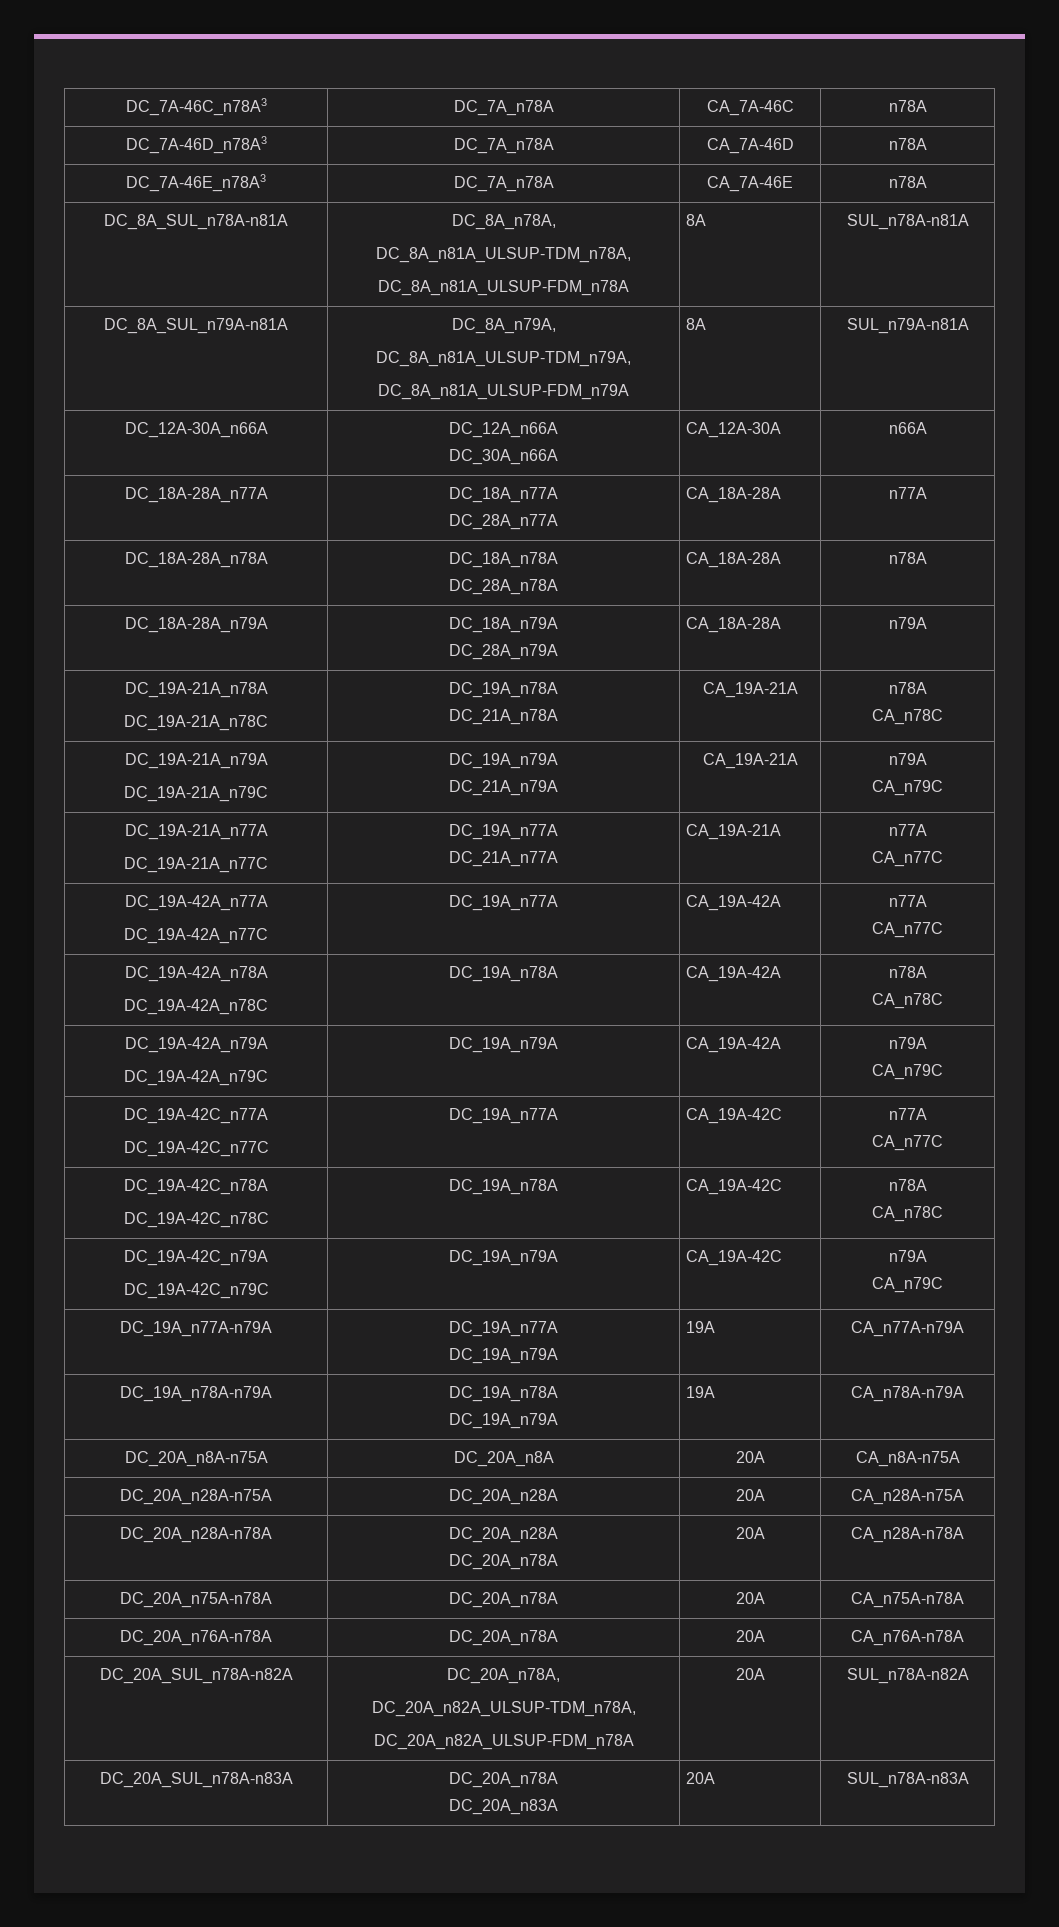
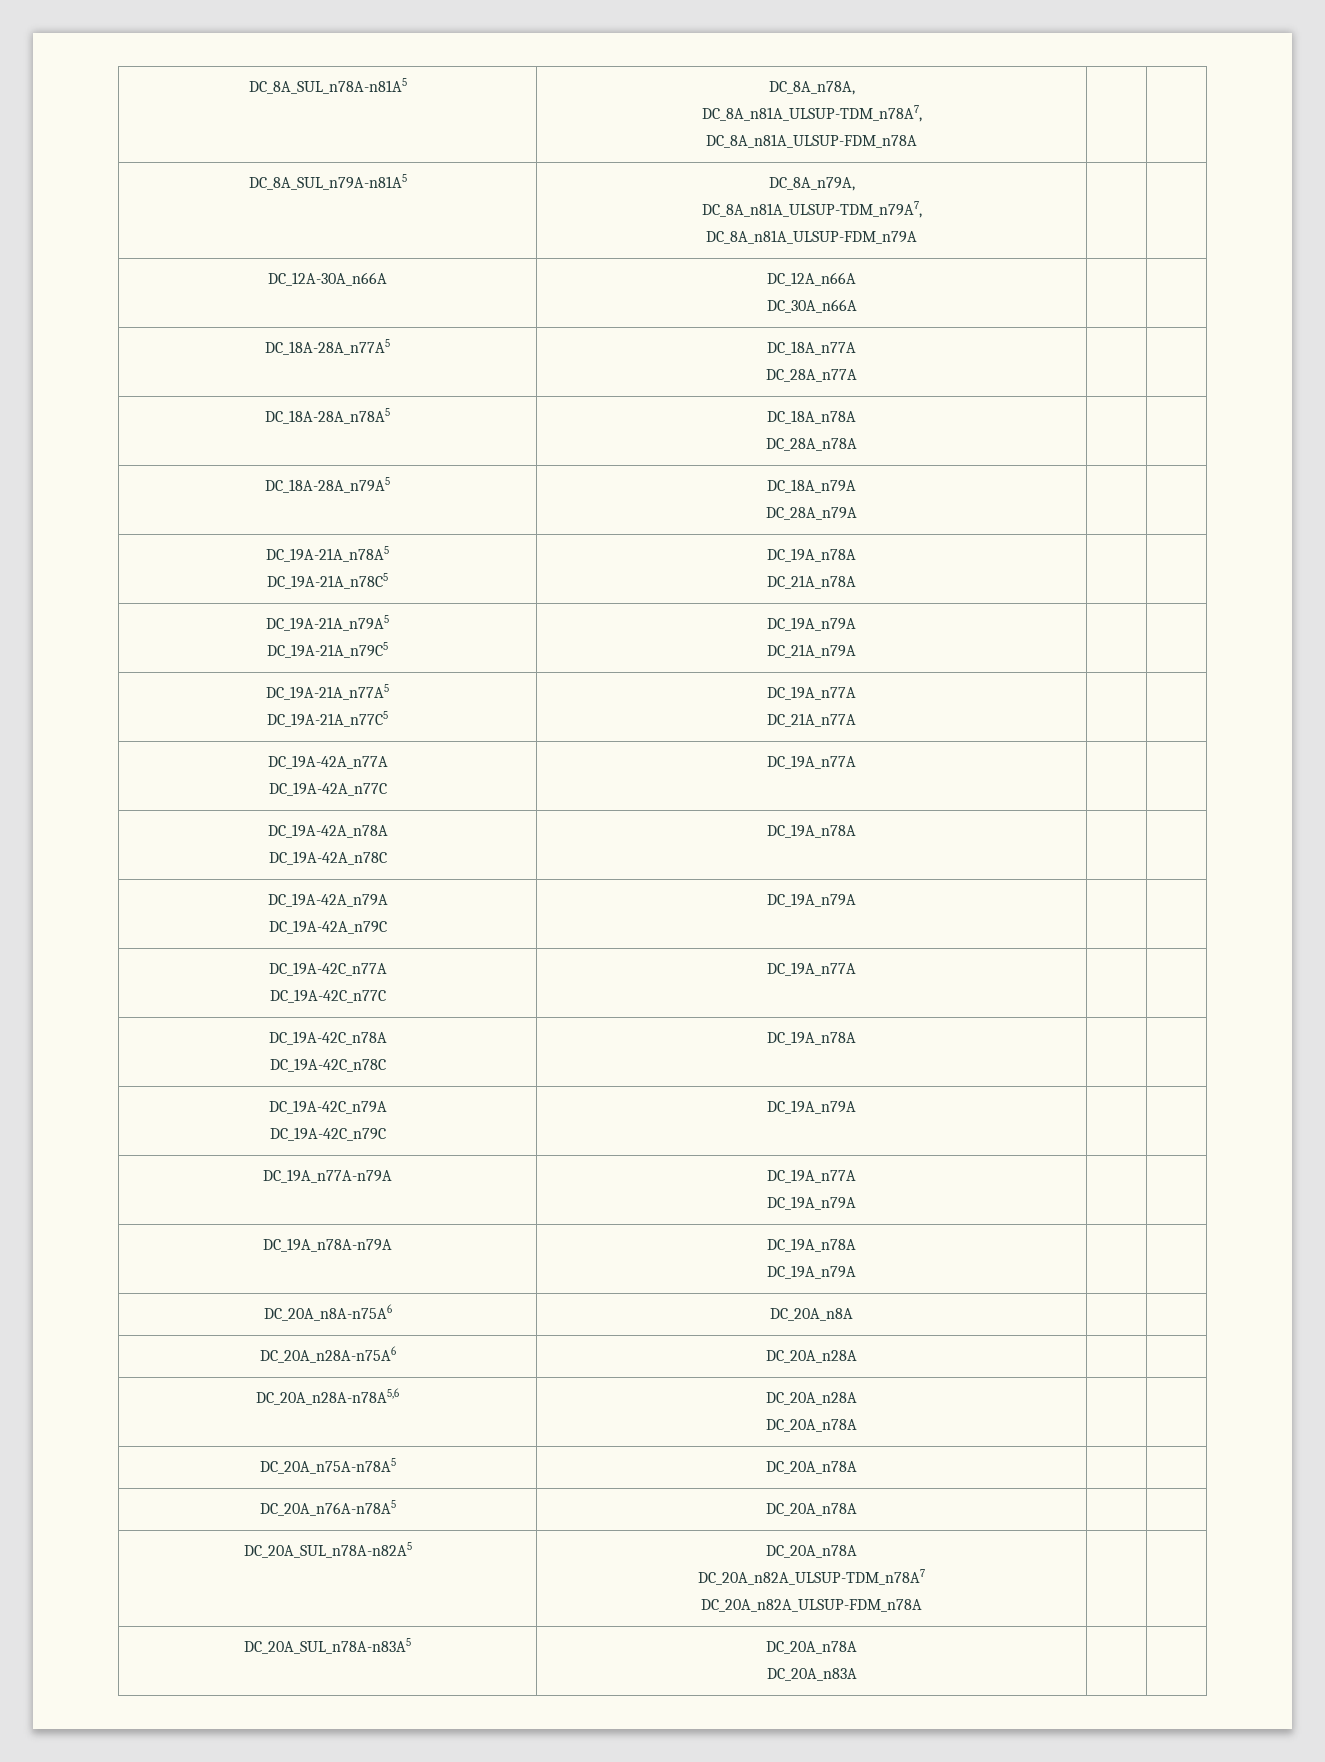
[125,98,267,116] [453,100,554,116] [706,100,794,116] [888,100,927,112] [125,136,267,154] [453,138,554,154] [706,138,794,154] [888,138,927,150] [126,174,266,192] [453,176,554,192] [707,176,793,192] [888,176,927,188] [104,214,288,230] DC_7A-46C_n78A3 | DC_7A_n78A | CA_7A-46C | n78A // DC_7A-46D_n78A3 | DC_7A_n78A | CA_7A-46D | n78A // DC_7A-46E_n78A3 | DC_7A_n78A | CA_7A-46E | n78A // DC_8A_SUL_n78A-n81A -> [248,78,407,94] DC_8A_SUL_n78A-n81A5
[375,247,631,263] DC_8A_n81A_ULSUP-TDM_n78A, -> [701,105,922,122] DC_8A_n81A_ULSUP-TDM_n78A7,
[686,214,707,226] [846,214,969,230] [104,318,288,334] 8A | SUL_n78A-n81A // DC_8A_SUL_n79A-n81A -> [248,174,407,190] | // DC_8A_SUL_n79A-n81A5
[375,351,631,367] DC_8A_n81A_ULSUP-TDM_n79A, -> [701,201,922,218] DC_8A_n81A_ULSUP-TDM_n79A7,
[686,318,707,330] [846,318,969,334] 8A | SUL_n79A-n81A -> (917, 237) |
[686,422,782,438] [888,422,927,434] [124,487,268,503] CA_12A-30A | n66A // DC_18A-28A_n77A -> [265,339,391,355] | // DC_18A-28A_n77A5
[686,487,782,503] [888,487,927,499] [124,552,268,568] CA_18A-28A | n77A // DC_18A-28A_n78A -> [265,408,391,424] | // DC_18A-28A_n78A5
[686,552,782,568] [888,552,927,564] [124,617,268,633] CA_18A-28A | n78A // DC_18A-28A_n79A -> [265,477,391,493] | // DC_18A-28A_n79A5
[686,617,782,633] [888,617,927,629] [124,682,268,698] [124,715,268,731] [448,682,558,698] [448,709,558,725] [702,682,798,698] [888,682,927,694] [872,709,943,725] [124,753,268,769] [124,786,268,802] [448,753,558,769] [448,780,558,796] [702,753,798,769] [888,753,927,765] [872,780,943,796] [124,824,268,840] [124,857,268,873] CA_18A-28A | n79A // DC_19A-21A_n78A // DC_19A-21A_n78C | DC_19A_n78A // DC_21A_n78A | CA_19A-21A | n78A // CA_n78C // DC_19A-21A_n79A // DC_19A-21A_n79C | DC_19A_n79A // DC_21A_n79A | CA_19A-21A | n79A // CA_n79C // DC_19A-21A_n77A // DC_19A-21A_n77C -> [266,546,390,562] [267,573,388,589] [766,548,856,562] [766,575,856,589] [266,615,390,631] [267,642,388,658] [766,617,856,631] [766,644,856,658] [266,684,390,700] [267,711,388,727] | // DC_19A-21A_n78A5 // DC_19A-21A_n78C5 | DC_19A_n78A // DC_21A_n78A | | // DC_19A-21A_n79A5 // DC_19A-21A_n79C5 | DC_19A_n79A // DC_21A_n79A | | // DC_19A-21A_n77A5 // DC_19A-21A_n77C5
[686,824,782,840] [888,824,927,836] [872,851,943,867] CA_19A-21A | n77A // CA_n77C -> (856, 720) |
[686,895,782,911] [888,895,927,907] [872,922,943,938] CA_19A-42A | n77A // CA_n77C -> (856, 762) |
[686,966,782,982] [888,966,927,978] [872,993,943,1009] CA_19A-42A | n78A // CA_n78C -> (856, 831) |
[686,1037,782,1053] [888,1037,927,1049] [872,1064,943,1080] CA_19A-42A | n79A // CA_n79C -> (856, 900) |
[686,1108,783,1124] [888,1108,927,1120] [872,1135,943,1151] CA_19A-42C | n77A // CA_n77C -> (856, 969) |
[686,1179,783,1195] [888,1179,927,1191] [872,1206,943,1222] CA_19A-42C | n78A // CA_n78C -> (856, 1038) |
[686,1250,783,1266] [888,1250,927,1262] [872,1277,943,1293] CA_19A-42C | n79A // CA_n79C -> (856, 1107) |
[686,1321,716,1333] [851,1321,964,1337] 19A | CA_n77A-n79A -> (856, 1203) |
[686,1386,716,1398] [851,1386,964,1402] [124,1451,268,1467] [453,1451,554,1467] [735,1451,765,1463] [855,1451,960,1467] [120,1489,272,1505] [448,1489,558,1505] [735,1489,765,1501] [851,1489,964,1505] [120,1527,272,1543] [448,1527,558,1543] [448,1554,558,1570] [735,1527,765,1539] [851,1527,964,1543] [120,1592,272,1608] [448,1592,558,1608] [735,1592,765,1604] [851,1592,964,1608] [120,1630,272,1646] [448,1630,558,1646] [735,1630,765,1642] [851,1630,964,1646] [99,1668,293,1684] [446,1668,560,1684] [371,1701,636,1717] [373,1734,634,1750] [735,1668,765,1680] [846,1668,969,1684] [99,1772,293,1788] 19A | CA_n78A-n79A // DC_20A_n8A-n75A | DC_20A_n8A | 20A | CA_n8A-n75A // DC_20A_n28A-n75A | DC_20A_n28A | 20A | CA_n28A-n75A // DC_20A_n28A-n78A | DC_20A_n28A // DC_20A_n78A | 20A | CA_n28A-n78A // DC_20A_n75A-n78A | DC_20A_n78A | 20A | CA_n75A-n78A // DC_20A_n76A-n78A | DC_20A_n78A | 20A | CA_n76A-n78A // DC_20A_SUL_n78A-n82A | DC_20A_n78A, // DC_20A_n82A_ULSUP-TDM_n78A, // DC_20A_n82A_ULSUP-FDM_n78A | 20A | SUL_n78A-n82A // DC_20A_SUL_n78A-n83A -> [263,1304,392,1321] [769,1308,853,1321] [259,1346,396,1363] [765,1350,857,1363] [256,1388,400,1405] [765,1392,857,1405] [765,1419,857,1432] [259,1458,396,1474] [765,1461,857,1474] [259,1500,396,1516] [765,1503,857,1516] [243,1542,412,1558] [765,1545,857,1558] [697,1569,925,1585] [700,1599,922,1612] [244,1638,412,1654] | // DC_20A_n8A-n75A6 | DC_20A_n8A | | // DC_20A_n28A-n75A6 | DC_20A_n28A | | // DC_20A_n28A-n78A5,6 | DC_20A_n28A // DC_20A_n78A | | // DC_20A_n75A-n78A5 | DC_20A_n78A | | // DC_20A_n76A-n78A5 | DC_20A_n78A | | // DC_20A_SUL_n78A-n82A5 | DC_20A_n78A // DC_20A_n82A_ULSUP-TDM_n78A7 // DC_20A_n82A_ULSUP-FDM_n78A | | // DC_20A_SUL_n78A-n83A5
[686,1772,716,1784] [846,1772,969,1788] 20A | SUL_n78A-n83A -> (857, 1674) |

